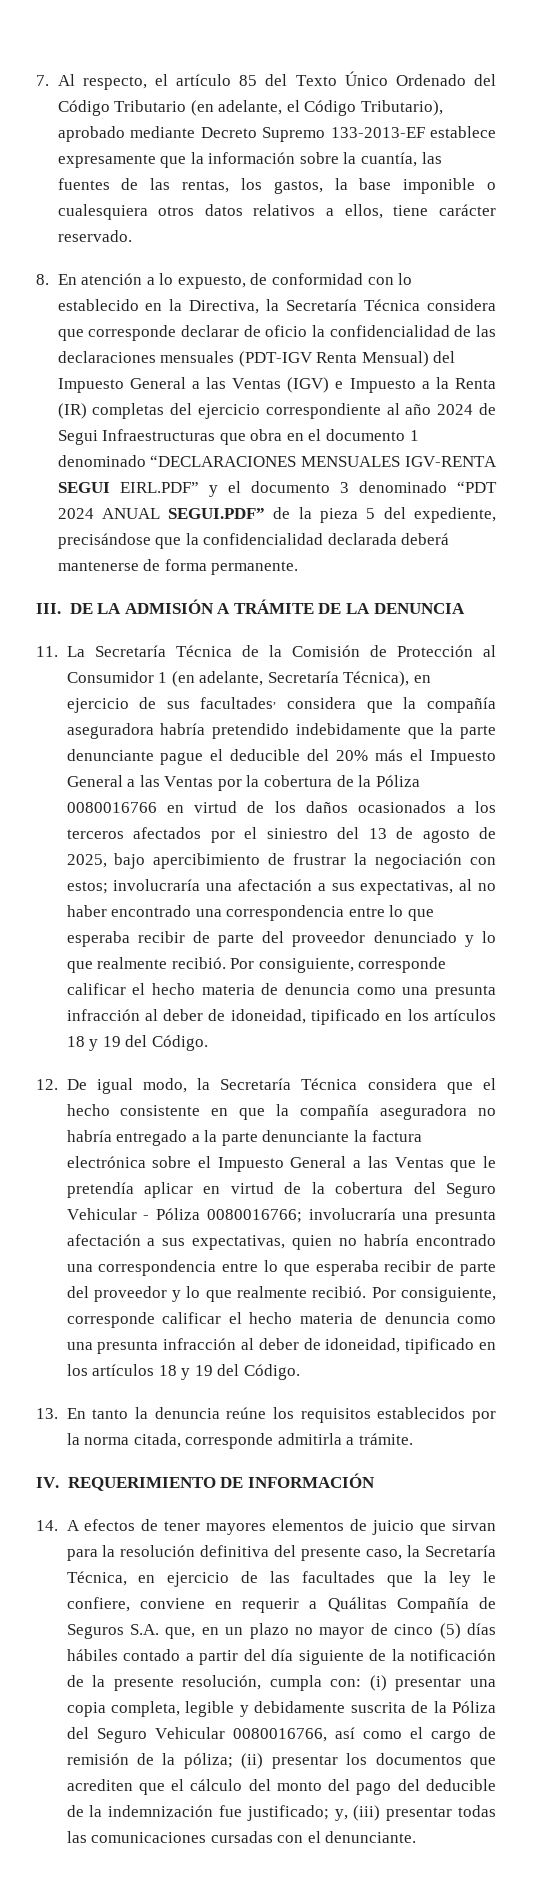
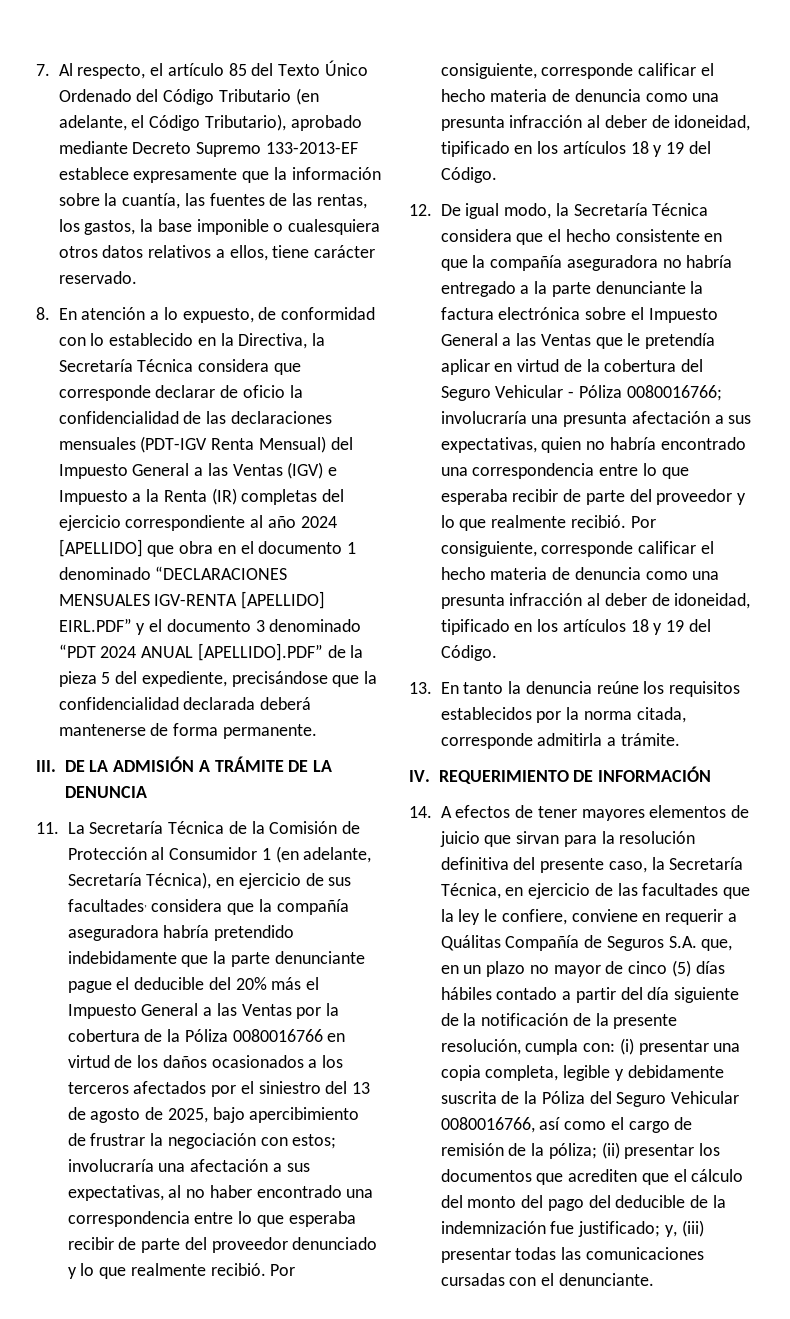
[479,403,496,415] [57,429,216,445] de Segui Infraestructuras -> [58,539,143,557] [APELLIDO]
[57,482,110,493] SEGUI -> [241,591,326,609] [APELLIDO]
[168,508,266,519] SEGUI.PDF” -> [197,643,323,661] [APELLIDO].PDF”

